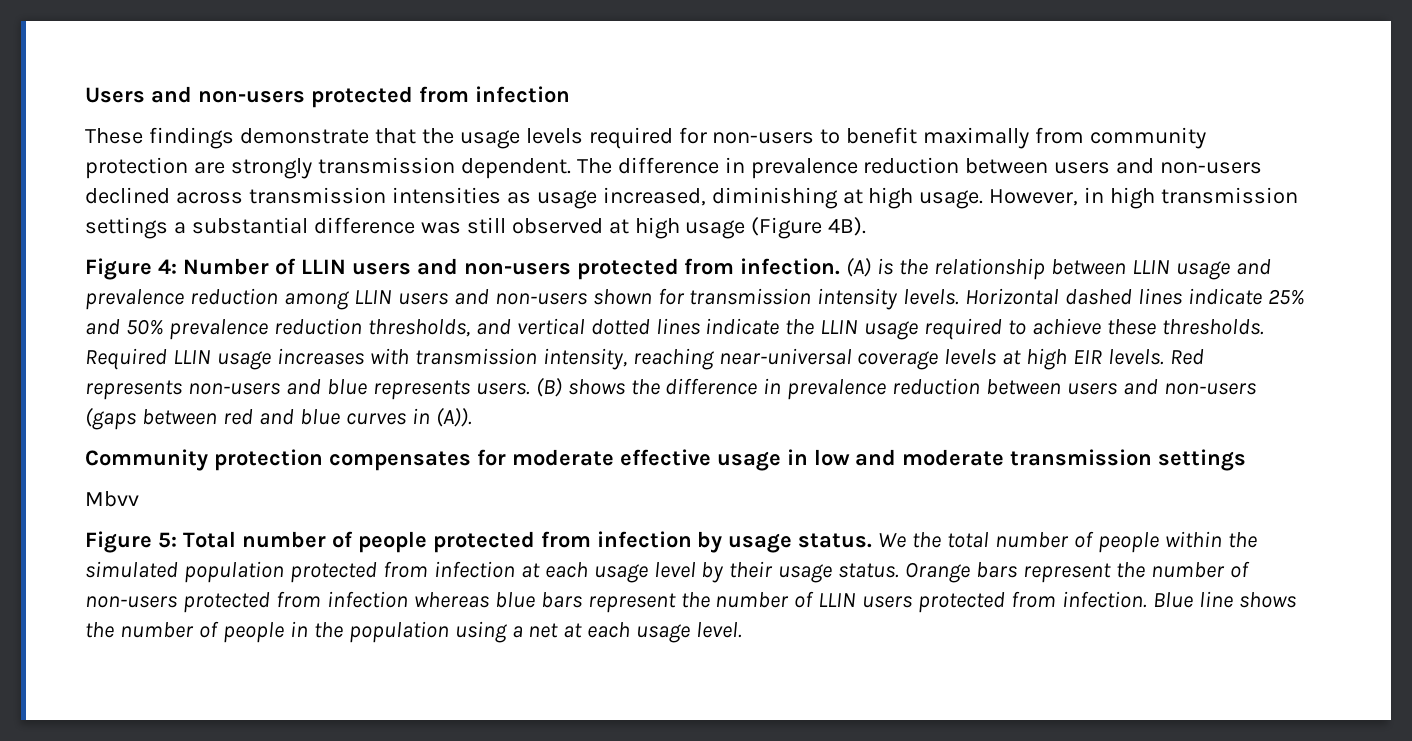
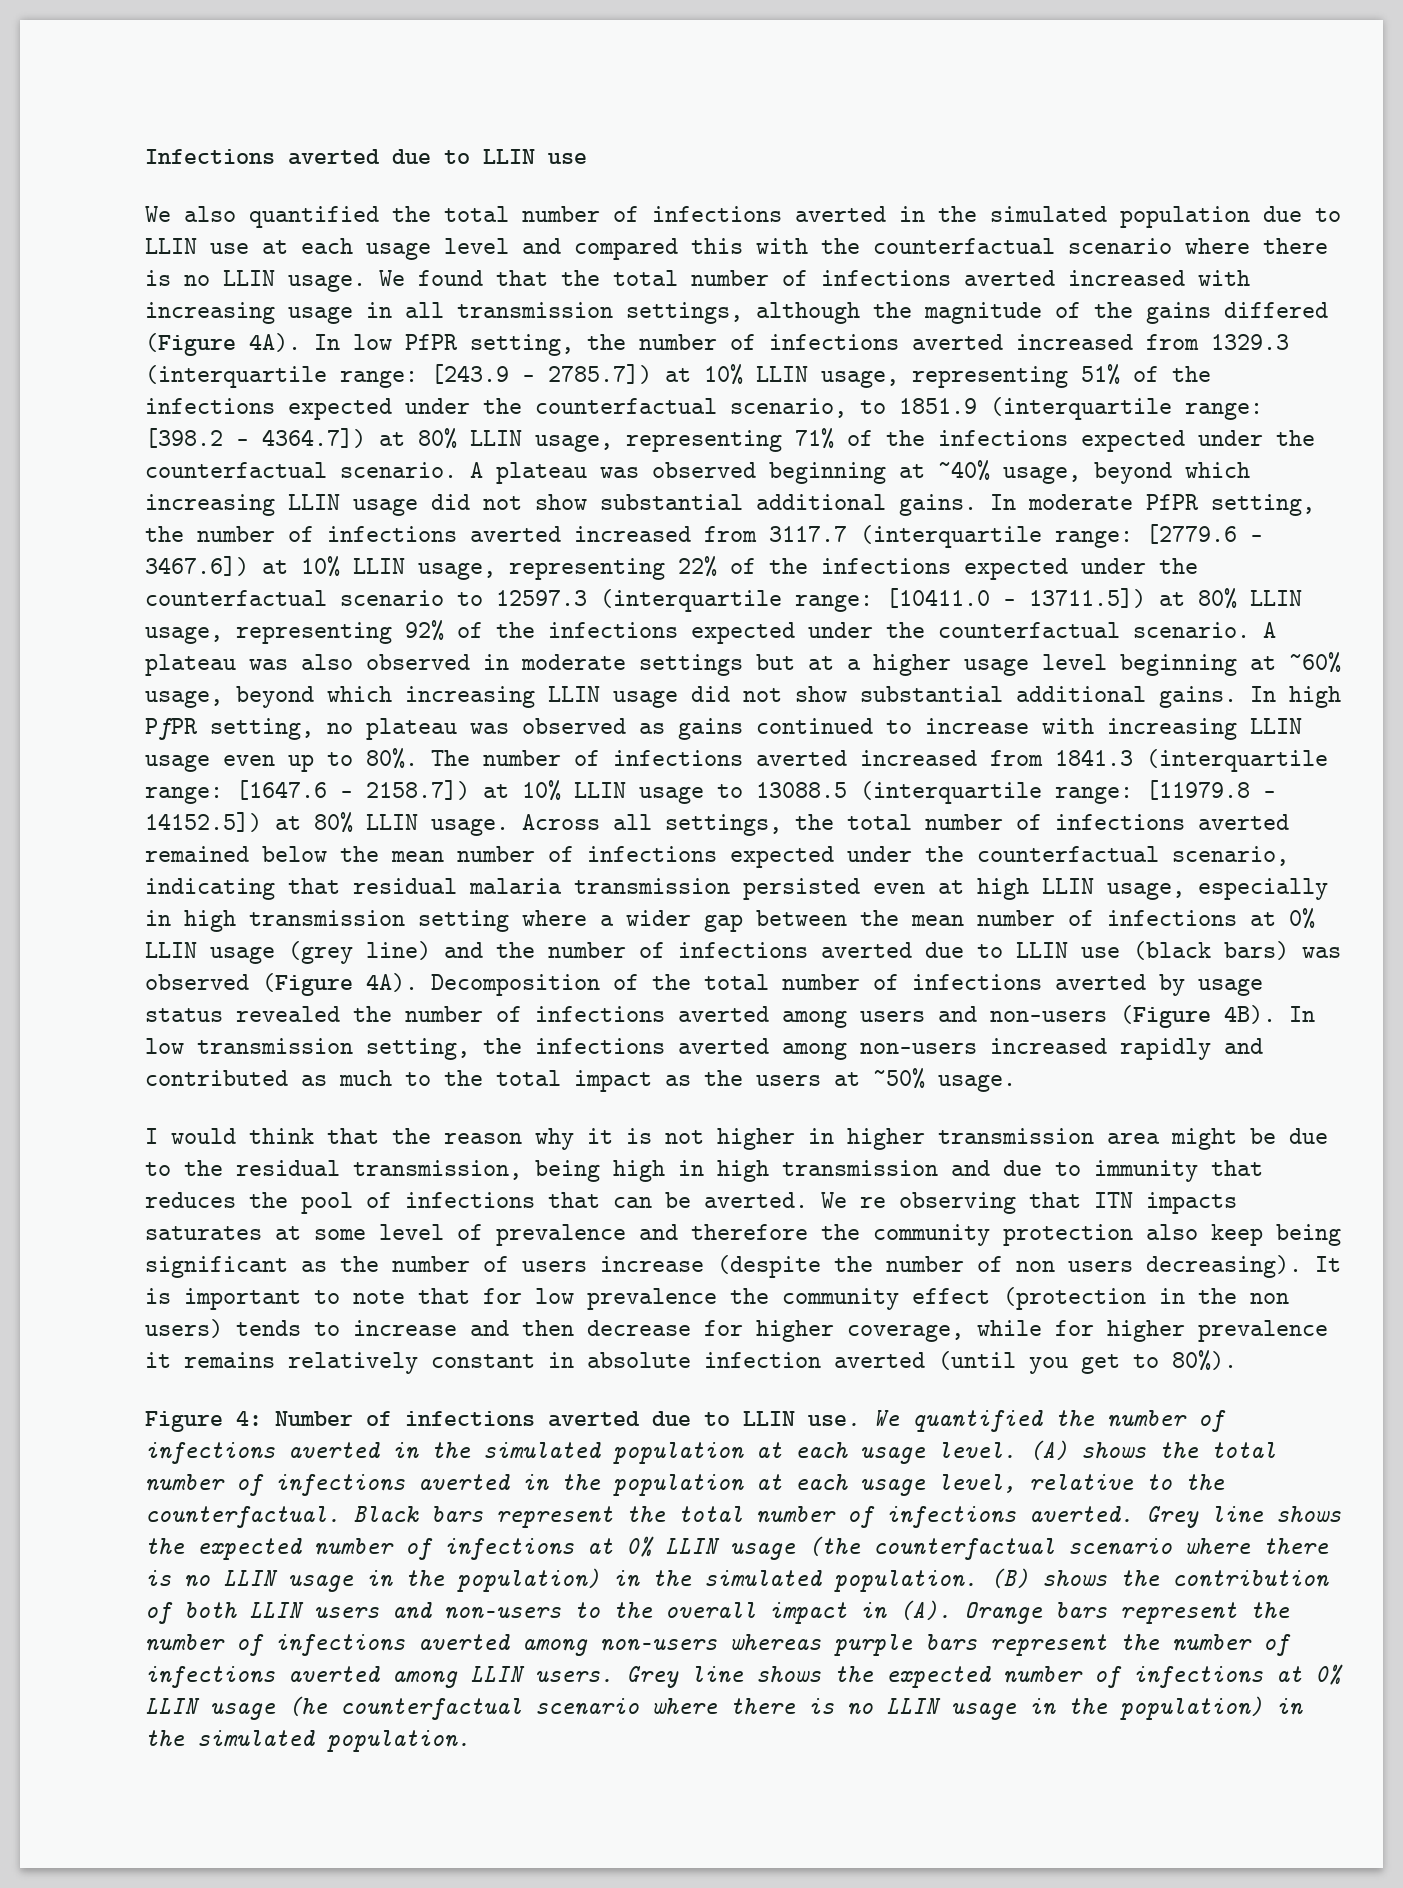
[85,86,570,108] [85,127,1207,149] [85,157,1263,179] [85,187,1299,209] [85,217,867,239] [85,257,1271,280] [85,288,1305,310] [85,318,1264,340] [85,348,1205,370] [85,377,1257,400] [85,407,472,430] [85,449,1247,471] [85,491,139,507] [85,531,1257,553] [85,561,900,583] Users and non-users protected from infection // These findings demonstrate that the usage levels required for non-users to benefit maximally from community protection are strongly transmission dependent. The difference in prevalence reduction between users and non-users declined across transmission intensities as usage increased, diminishing at high usage. However, in high transmission settings a substantial difference was still observed at high usage (Figure 4B). // Figure 4: Number of LLIN users and non-users protected from infection. (A) is the relationship between LLIN usage and prevalence reduction among LLIN users and non-users shown for transmission intensity levels. Horizontal dashed lines indicate 25% and 50% prevalence reduction thresholds, and vertical dotted lines indicate the LLIN usage required to achieve these thresholds. Required LLIN usage increases with transmission intensity, reaching near-universal coverage levels at high EIR levels. Red represents non-users and blue represents users. (B) shows the difference in prevalence reduction between users and non-users (gaps between red and blue curves in (A)). // Community protection compensates for moderate effective usage in low and moderate transmission settings // Mbvv // Figure 5: Total number of people protected from infection by usage status. We the total number of people within the simulated population protected from infection at each usage level by their usage status. -> [145,149,587,165] [145,206,1341,228] [145,238,1328,260] [145,270,1250,292] [145,302,1328,324] [145,333,1289,356] [145,364,1211,388] [145,397,1263,420] [145,428,1315,452] [145,460,1250,484] [145,494,1315,516] [145,524,1263,548] [145,556,1198,580] [145,588,1302,612] [145,620,1276,644] [145,652,1341,676] [145,686,1341,708] [145,718,1302,740] [145,748,1328,772] [145,780,1276,804] [145,812,1289,836] [145,846,1289,868] [145,878,1328,900] [145,908,1315,932] [145,941,1341,964] [145,973,1263,996] [145,1005,1315,1028] [145,1038,1263,1060] [145,1068,1016,1092] [145,1128,1328,1150] [145,1160,1263,1182] [145,1192,1237,1214] [145,1224,1341,1246] [145,1255,1341,1278] [145,1287,1289,1310] [145,1319,1328,1342] [145,1350,1237,1374] [145,1410,1226,1432] [145,1440,1276,1464] [145,1474,1225,1496] [145,1506,1341,1528] [145,1536,1329,1560] [145,1568,1329,1592] [145,1600,951,1624] Infections averted due to LLIN use // We also quantified the total number of infections averted in the simulated population due to LLIN use at each usage level and compared this with the counterfactual scenario where there is no LLIN usage. We found that the total number of infections averted increased with increasing usage in all transmission settings, although the magnitude of the gains differed (Figure 4A). In low PfPR setting, the number of infections averted increased from 1329.3 (interquartile range: [243.9 – 2785.7]) at 10% LLIN usage, representing 51% of the infections expected under the counterfactual scenario, to 1851.9 (interquartile range: [398.2 – 4364.7]) at 80% LLIN usage, representing 71% of the infections expected under the counterfactual scenario. A plateau was observed beginning at ~40% usage, beyond which increasing LLIN usage did not show substantial additional gains. In moderate PfPR setting, the number of infections averted increased from 3117.7 (interquartile range: [2779.6 – 3467.6]) at 10% LLIN usage, representing 22% of the infections expected under the counterfactual scenario to 12597.3 (interquartile range: [10411.0 – 13711.5]) at 80% LLIN usage, representing 92% of the infections expected under the counterfactual scenario. A plateau was also observed in moderate settings but at a higher usage level beginning at ~60% usage, beyond which increasing LLIN usage did not show substantial additional gains. In high PfPR setting, no plateau was observed as gains continued to increase with increasing LLIN usage even up to 80%. The number of infections averted increased from 1841.3 (interquartile range: [1647.6 – 2158.7]) at 10% LLIN usage to 13088.5 (interquartile range: [11979.8 – 14152.5]) at 80% LLIN usage. Across all settings, the total number of infections averted remained below the mean number of infections expected under the counterfactual scenario, indicating that residual malaria transmission persisted even at high LLIN usage, especially in high transmission setting where a wider gap between the mean number of infections at 0% LLIN usage (grey line) and the number of infections averted due to LLIN use (black bars) was observed (Figure 4A). Decomposition of the total number of infections averted by usage status revealed the number of infections averted among users and non-users (Figure 4B). In low transmission setting, the infections averted among non-users increased rapidly and contributed as much to the total impact as the users at ~50% usage. // I would think that the reason why it is not higher in higher transmission area might be due to the residual transmission, being high in high transmission and due to immunity that reduces the pool of infections that can be averted. We re observing that ITN impacts saturates at some level of prevalence and therefore the community protection also keep being significant as the number of users increase (despite the number of non users decreasing). It is important to note that for low prevalence the community effect (protection in the non users) tends to increase and then decrease for higher coverage, while for higher prevalence it remains relatively constant in absolute infection averted (until you get to 80%). // Figure 4: Number of infections averted due to LLIN use. We quantified the number of infections averted in the simulated population at each usage level. (A) shows the total number of infections averted in the population at each usage level, relative to the counterfactual. Black bars represent the total number of infections averted. Grey line shows the expected number of infections at 0% LLIN usage (the counterfactual scenario where there is no LLIN usage in the population) in the simulated population. (B) shows the contribution of both LLIN users and non-users to the overall impact in (A).
[85,591,1296,613] [85,621,743,643] non-users protected from infection whereas blue bars represent the number of LLIN users protected from infection. Blue line shows the number of people in the population using a net at each usage level. -> [275,1634,1291,1656] [145,1664,1343,1688] [145,1696,1303,1720] [145,1730,470,1752] infections averted among non-users whereas purple bars represent the number of infections averted among LLIN users. Grey line shows the expected number of infections at 0% LLIN usage (he counterfactual scenario where there is no LLIN usage in the population) in the simulated population.

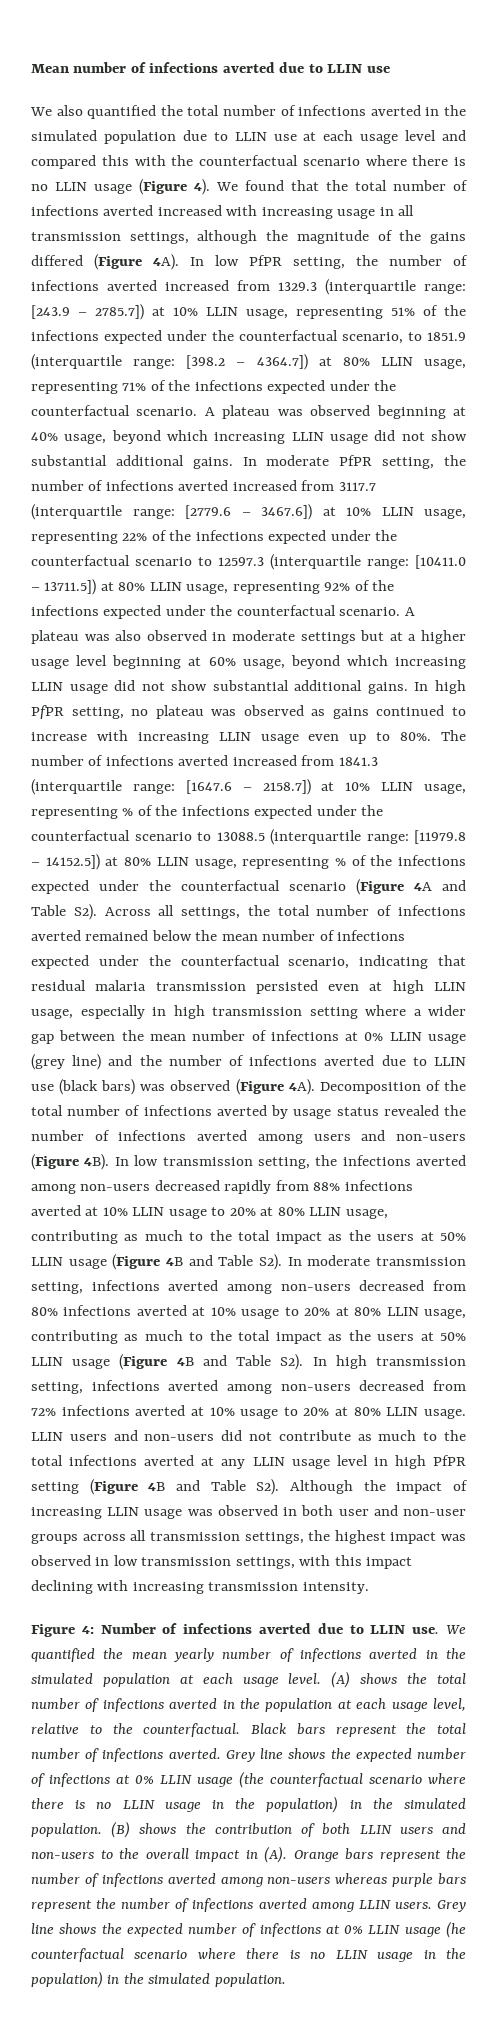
[145,149,275,164] Infections -> [31,62,219,73] Mean number of infections
[288,274,366,292] usage. -> [94,179,210,195] usage (Figure 4).
[938,460,990,481] ~40% -> [31,432,58,441] 40%
[1289,652,1341,673] ~60% -> [208,657,236,666] 60%
[639,786,704,804] usage -> [424,784,466,794] [31,805,384,819] [31,830,192,841] usage, representing % of the infections expected under the counterfactual scenario
[431,818,509,836] usage. -> [194,855,466,869] [31,879,466,895] [31,904,97,920] usage, representing % of the infections expected under the counterfactual scenario (Figure 4A and Table S2).
[990,1038,1263,1060] [145,1070,288,1086] increased rapidly and contributed -> [154,1180,413,1194] [31,1205,388,1219] [31,1230,118,1244] decreased rapidly from 88% infections averted at 10% LLIN usage to 20% at 80% LLIN usage, contributing
[873,1068,1016,1092] [145,1128,1328,1150] [145,1160,1263,1182] [145,1192,1237,1214] [145,1224,1341,1246] [145,1255,1341,1278] [145,1287,1289,1310] [145,1319,1328,1342] [145,1350,1237,1374] ~50% usage. // I would think that the reason why it is not higher in higher transmission area might be due to the residual transmission, being high in high transmission and due to immunity that reduces the pool of infections that can be averted. We re observing that ITN impacts saturates at some level of prevalence and therefore the community protection also keep being significant as the number of users increase (despite the number of non users decreasing). It is important to note that for low prevalence the community effect (protection in the non users) tends to increase and then decrease for higher coverage, while for higher prevalence it remains relatively constant in absolute infection averted (until you get to 80%). -> [439,1232,466,1241] [31,1254,466,1270] [31,1280,466,1294] [31,1305,466,1319] [31,1330,466,1344] [31,1354,467,1370] [31,1380,466,1394] [31,1405,466,1419] [31,1430,467,1441] [31,1455,467,1469] [31,1479,469,1495] [31,1505,467,1519] [31,1530,466,1544] [31,1555,413,1569] [31,1580,369,1594] 50% LLIN usage (Figure 4B and Table S2). In moderate transmission setting, infections averted among non-users decreased from 80% infections averted at 10% usage to 20% at 80% LLIN usage, contributing as much to the total impact as the users at 50% LLIN usage (Figure 4B and Table S2). In high transmission setting, infections averted among non-users decreased from 72% infections averted at 10% usage to 20% at 80% LLIN usage. LLIN users and non-users did not contribute as much to the total infections averted at any LLIN usage level in high PfPR setting (Figure 4B and Table S2). Although the impact of increasing LLIN usage was observed in both user and non-user groups across all transmission settings, the highest impact was observed in low transmission settings, with this impact declining with increasing transmission intensity.
(1095, 1418) none -> [131,1648,215,1662] mean yearly

